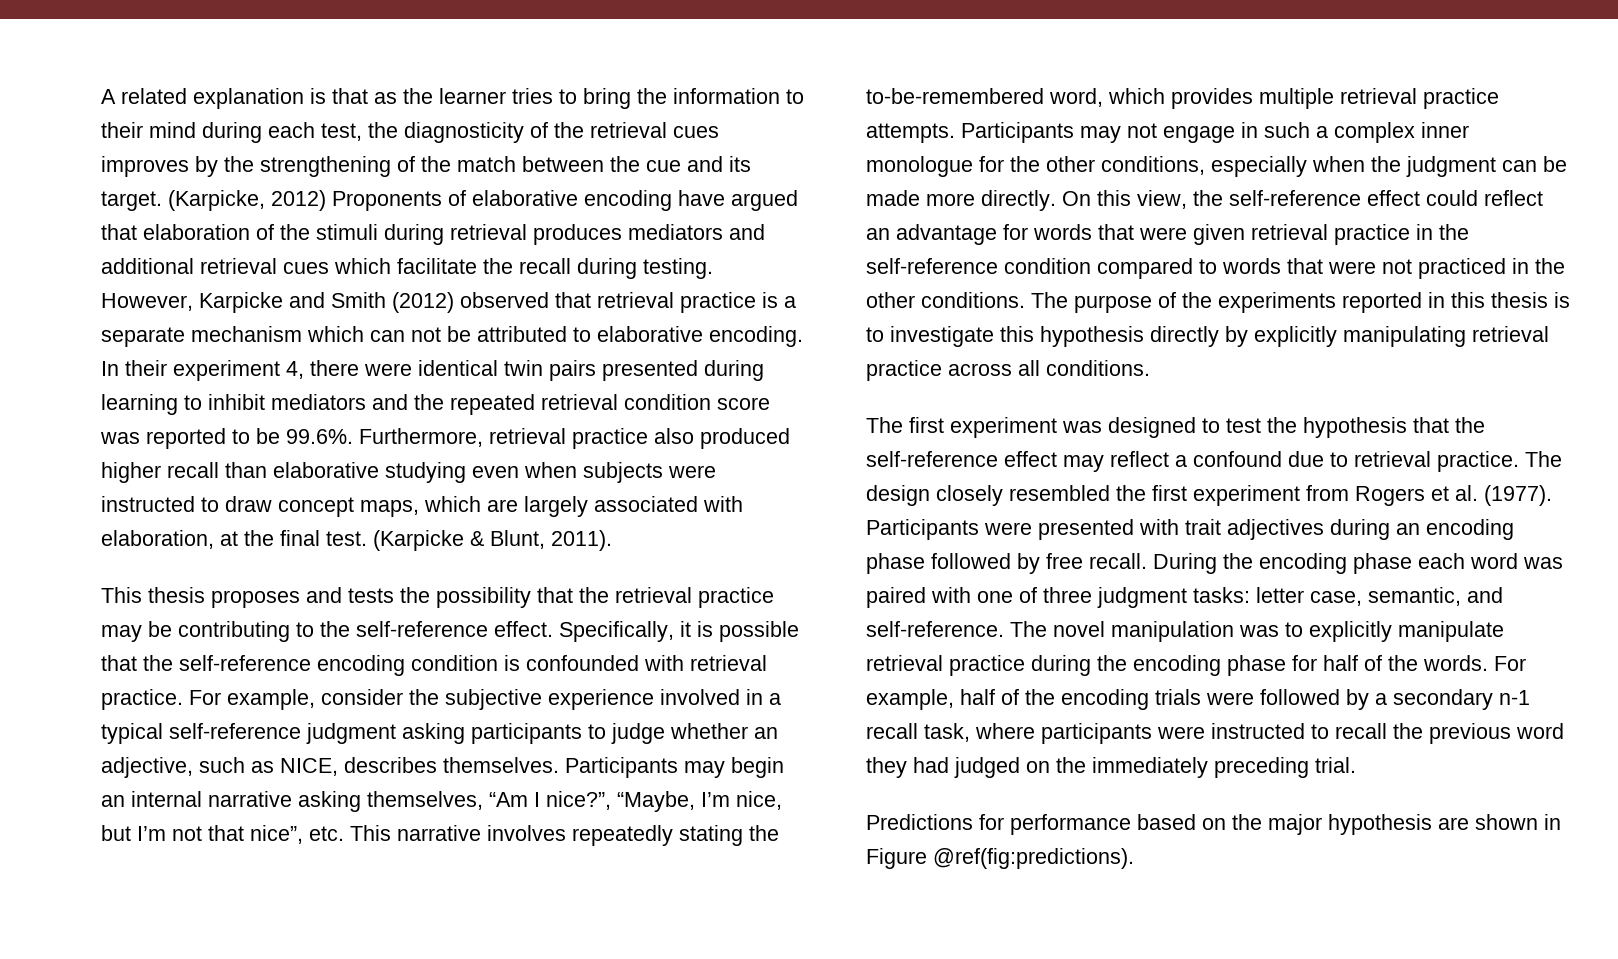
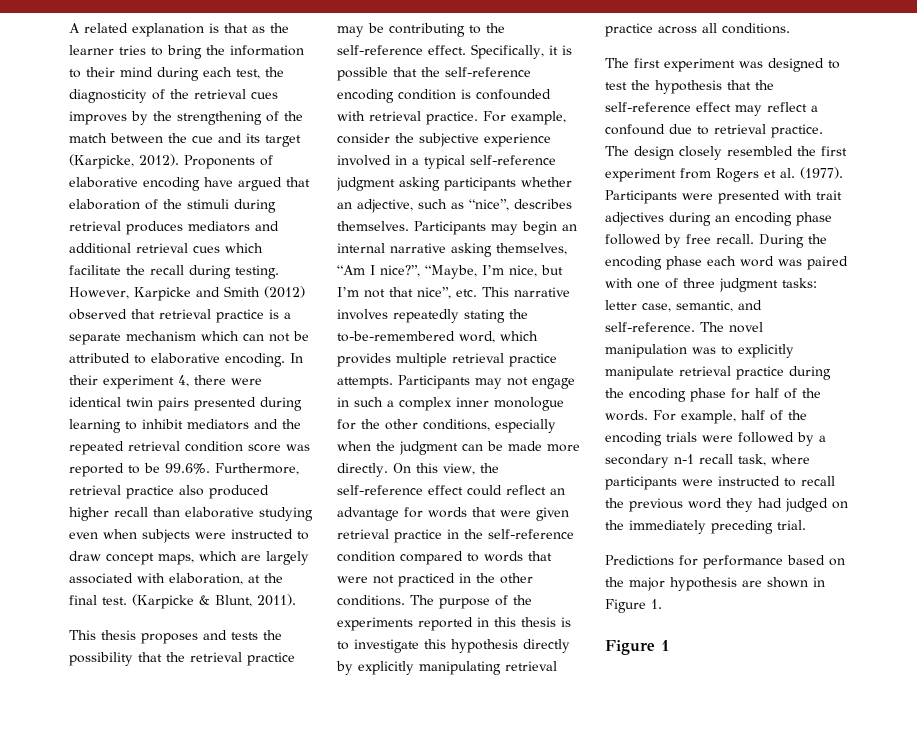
[101,190,326,211] target. (Karpicke, 2012) -> [265,135,301,147] [69,154,179,169] target (Karpicke, 2012).
[588,723,665,744] to judge -> (516, 184) none
[280,758,338,776] NICE, -> [469,199,509,211] “nice”,
[933,848,1134,869] @ref(fig:predictions). -> [651,599,662,609] [605,640,670,655] 1. // Figure 1

